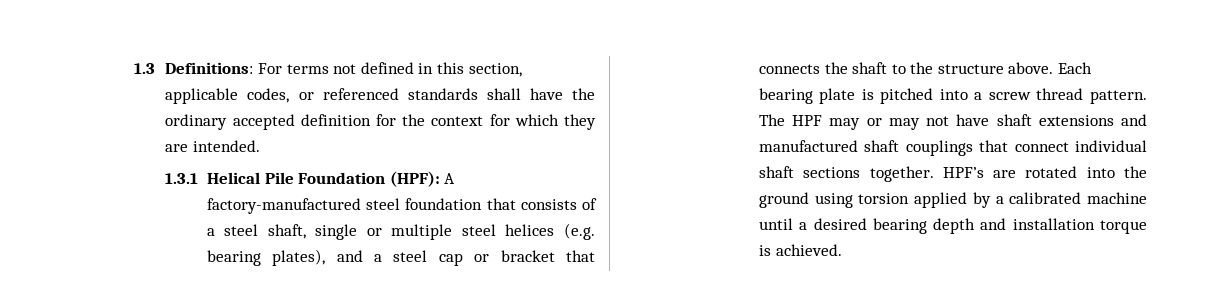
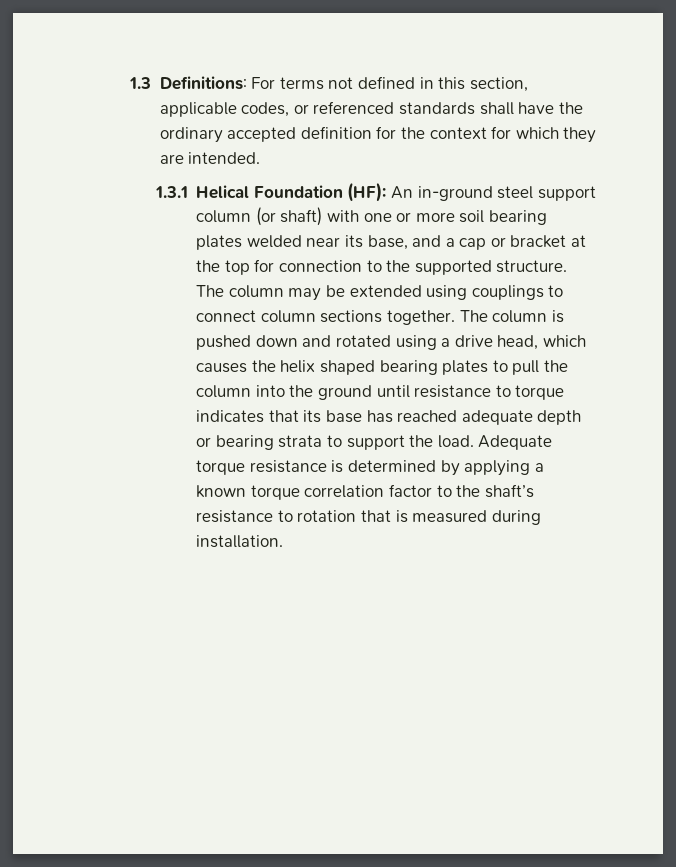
[264,171,456,187] [206,198,597,214] [206,223,595,240] [206,249,326,266] Pile Foundation (HPF): A factory-manufactured steel foundation that consists of a steel shaft, single or multiple steel helices (e.g. bearing plates), -> [253,182,596,202] [196,207,547,226] [196,235,408,250] Foundation (HF): An in-ground steel support column (or shaft) with one or more soil bearing plates welded near its base,
[393,250,428,262] steel -> (455, 242) none
[566,250,595,262] [758,62,1093,74] [758,88,1147,104] [758,114,1147,130] [758,140,1147,156] [758,166,1147,182] [758,192,1147,208] [758,218,1147,234] [758,244,842,256] that connects the shaft to the structure above. Each bearing plate is pitched into a screw thread pattern. The HPF may or may not have shaft extensions and manufactured shaft couplings that connect individual shaft sections together. HPF’s are rotated into the ground using torsion applied by a calibrated machine until a desired bearing depth and installation torque is achieved. -> [571,235,587,247] [196,259,568,275] [196,285,564,301] [196,310,564,325] [196,335,586,350] [196,360,568,375] [196,385,565,400] [196,410,582,425] [196,435,553,450] [196,460,544,476] [196,484,534,500] [196,510,541,525] [196,535,284,548] at the top for connection to the supported structure. The column may be extended using couplings to connect column sections together. The column is pushed down and rotated using a drive head, which causes the helix shaped bearing plates to pull the column into the ground until resistance to torque indicates that its base has reached adequate depth or bearing strata to support the load. Adequate torque resistance is determined by applying a known torque correlation factor to the shaft’s resistance to rotation that is measured during installation.

